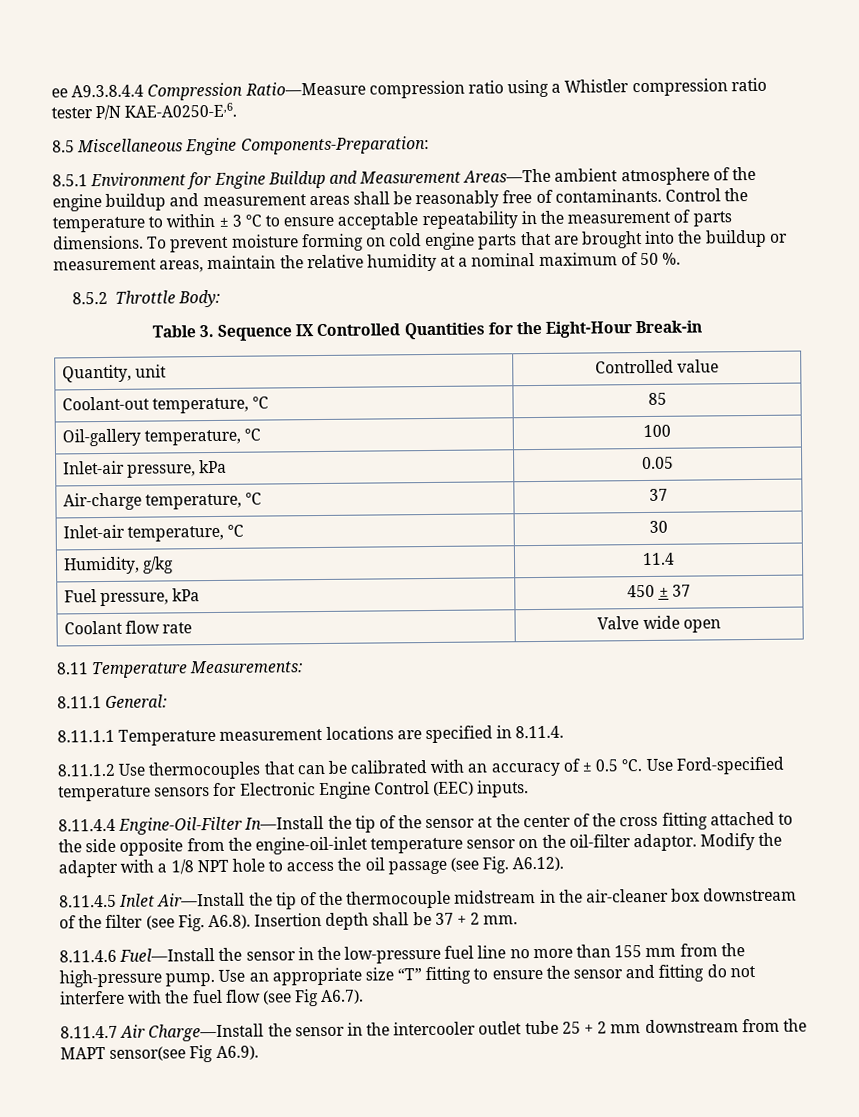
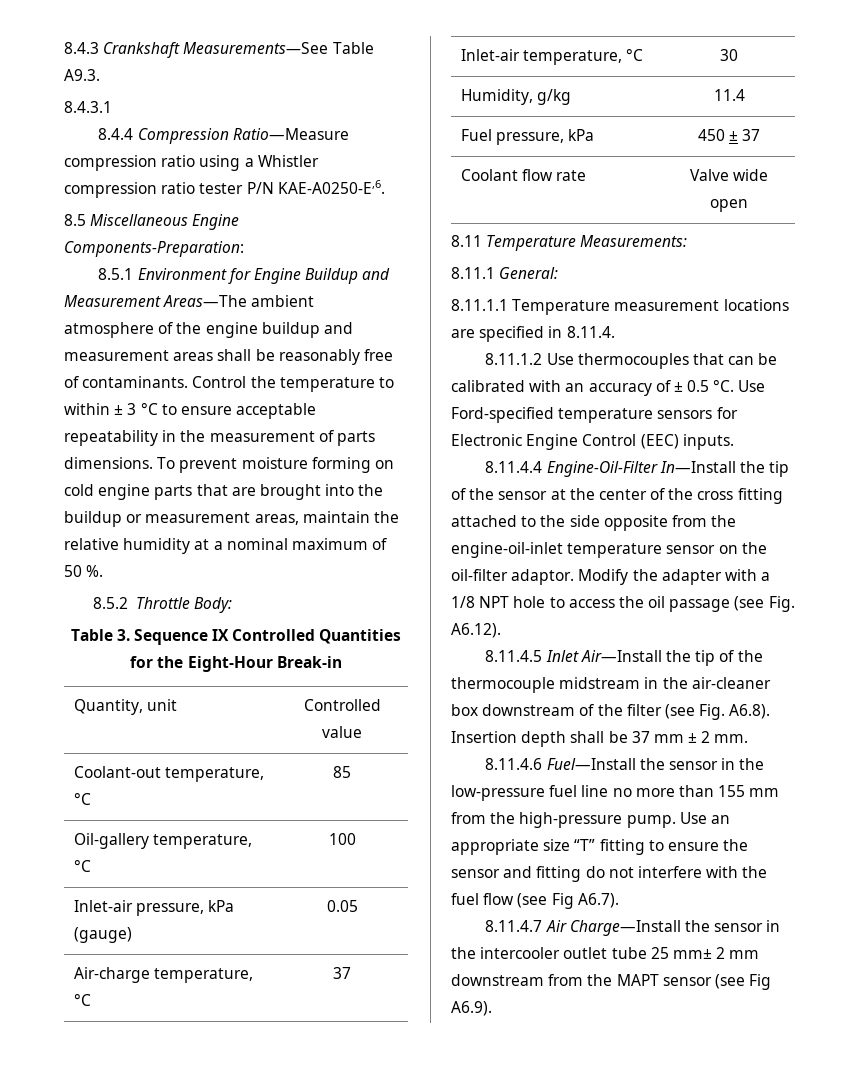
[51,84,145,98] ee A9.3.8.4.4 -> [64,42,374,58] [64,69,100,81] [64,101,112,113] [98,128,134,140] 8.4.3 Crankshaft Measurements—See Table A9.3. // 8.4.3.1 // 8.4.4
(228, 466) none -> [73,927,132,943] (gauge)
[457,915,468,925] + -> [653,733,698,743] mm ±
[584,1024,595,1034] + -> [672,949,712,959] mm±
[109,1046,187,1061] sensor(see -> [662,974,745,989] sensor (see

